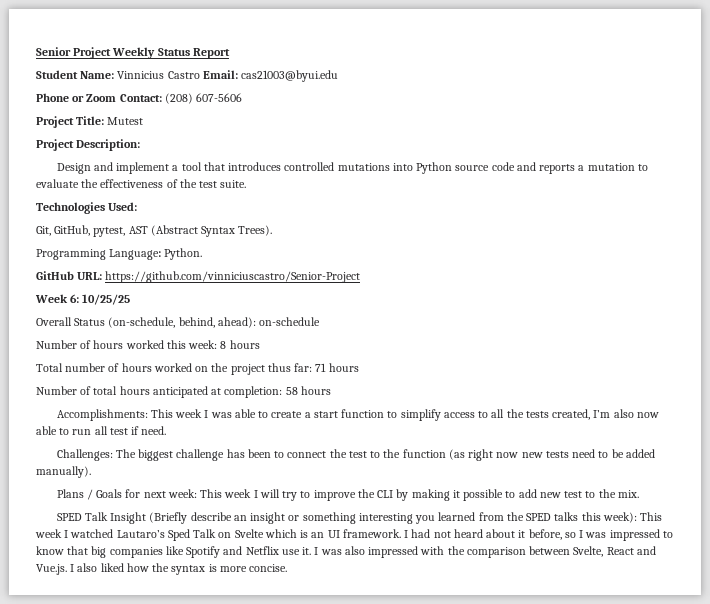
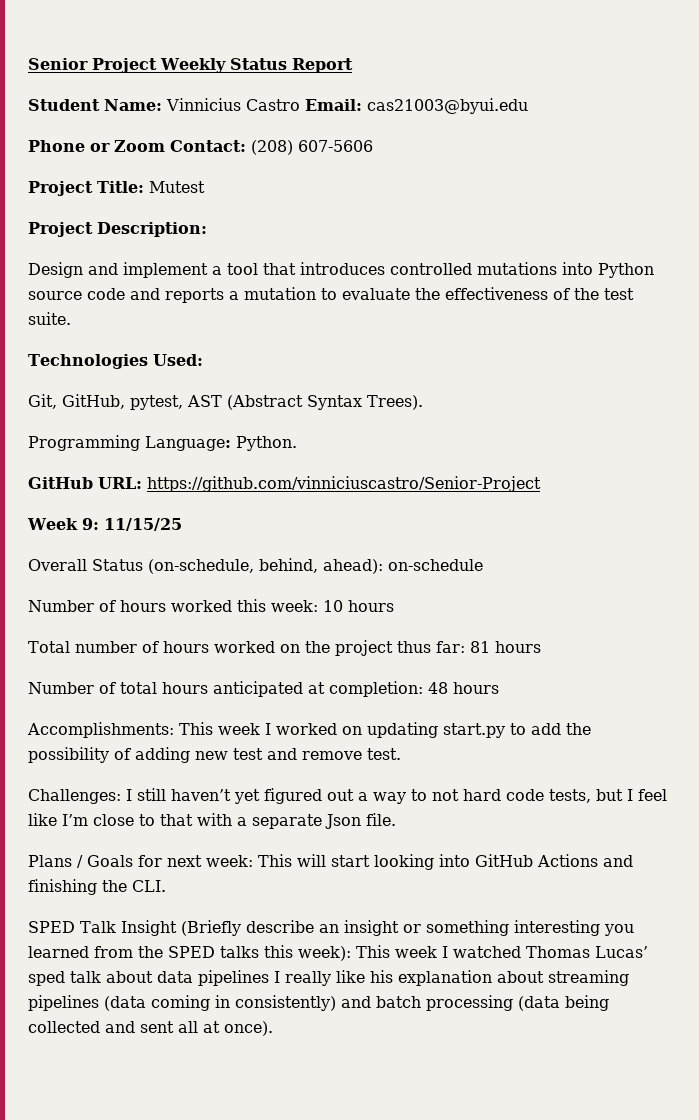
[70,294,131,305] 6: 10/25/25 -> [81,518,182,531] 9: 11/15/25
[220,341,227,349] 8 -> [323,600,343,612] 10
[315,363,327,372] 71 -> [469,641,490,653] 81
[285,387,298,395] 58 -> [428,682,448,694] 48
[210,409,659,421] [36,426,167,435] [56,449,655,461] [36,466,91,478] was able to create a start function to simplify access to all the tests created, I’m also now able to run all test if need. // Challenges: The biggest challenge has been to connect the test to the function (as right now new tests need to be added manually). -> [276,722,591,738] [28,747,401,763] [28,788,667,804] [28,813,396,829] worked on updating start.py to add the possibility of adding new test and remove test. // Challenges: I still haven’t yet figured out a way to not hard code tests, but I feel like I’m close to that with a separate Json file.
[224,489,639,501] week I will try to improve the CLI by making it possible to add new test to the mix. -> [297,854,633,870] [28,879,166,895] will start looking into GitHub Actions and finishing the CLI.
[116,529,673,541] [36,546,656,558] [36,563,288,575] Lautaro’s Sped Talk on Svelte which is an UI framework. I had not heard about it before, so I was impressed to know that big companies like Spotify and Netflix use it. I was also impressed with the comparison between Svelte, React and Vue.js. I also liked how the syntax is more concise. -> [526,946,648,958] [28,970,629,986] [28,995,609,1011] [28,1021,273,1036] Thomas Lucas’ sped talk about data pipelines I really like his explanation about streaming pipelines (data coming in consistently) and batch processing (data being collected and sent all at once).

